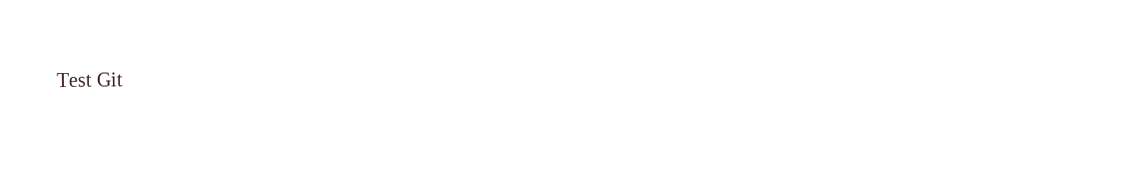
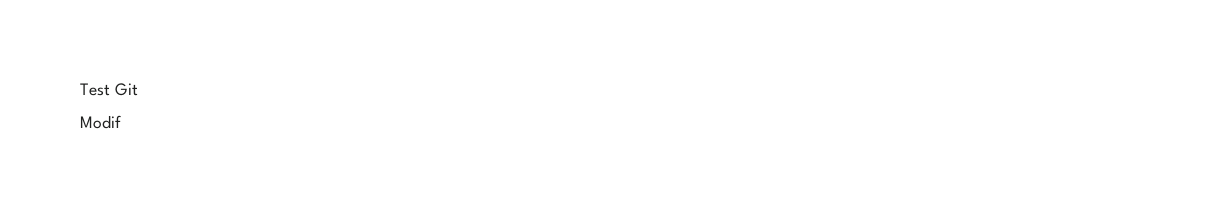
(124, 79) none -> [80,115,121,129] // Modif

